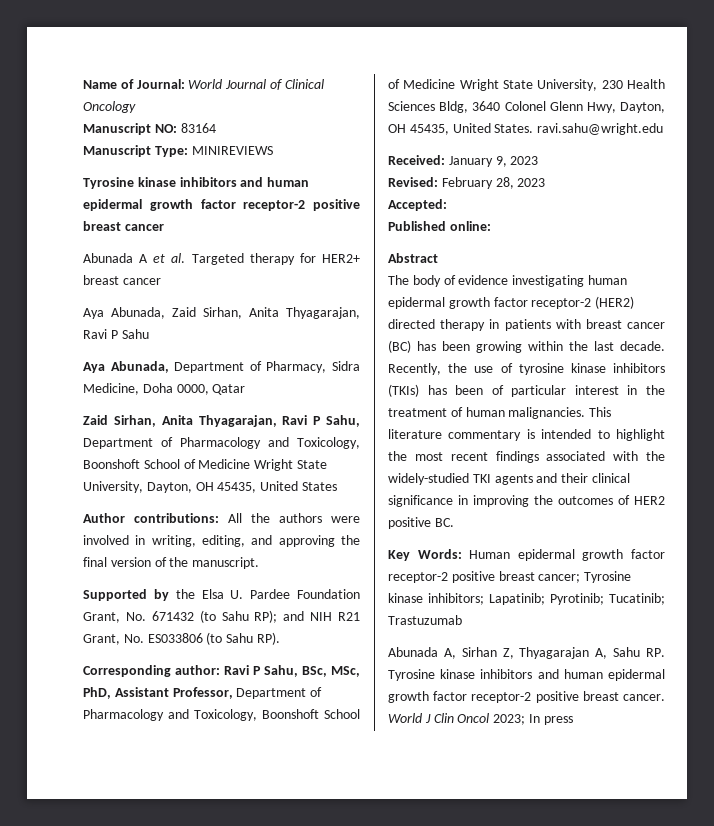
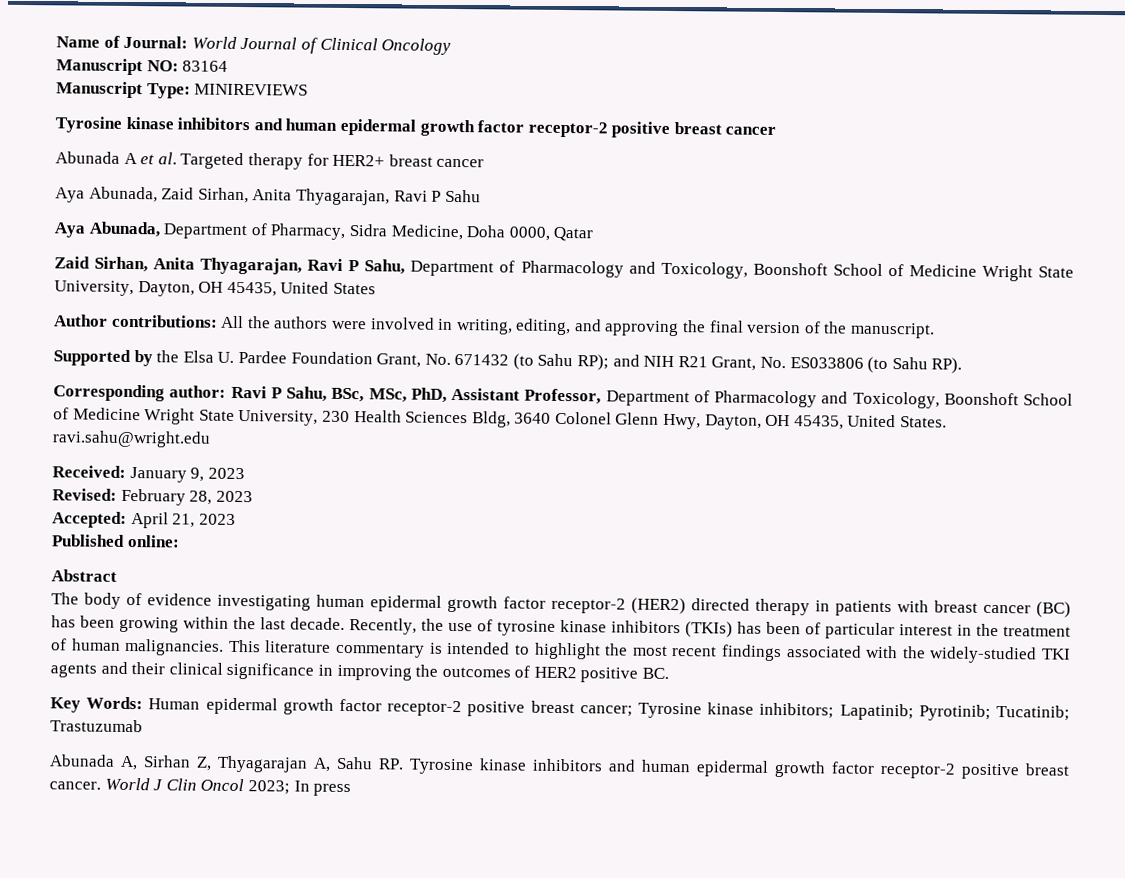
(447, 205) none -> [130,512,236,529] April 21, 2023

